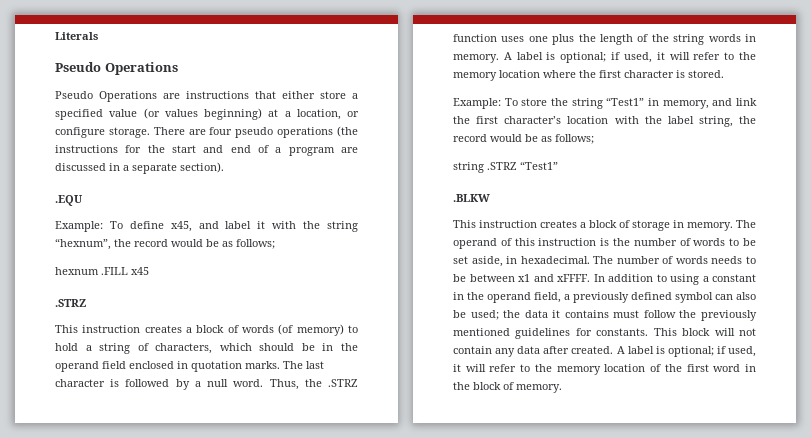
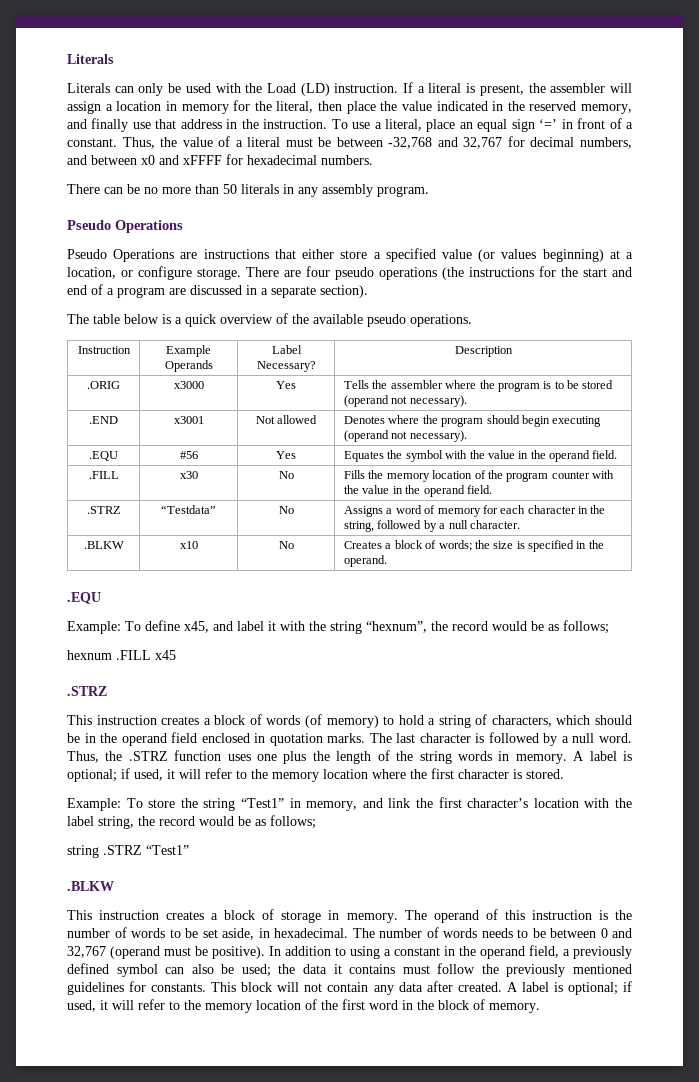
[55,32,98,40] Literals -> [67,54,114,64] [67,82,632,96] [67,100,632,114] [67,118,633,132] [67,136,633,149] [67,154,373,165] [67,184,429,197] Literals // Literals can only be used with the Load (LD) instruction. If a literal is present, the assembler will assign a location in memory for the literal, then place the value indicated in the reserved memory, and finally use that address in the instruction. To use a literal, place an equal sign ‘=’ in front of a constant. Thus, the value of a literal must be between -32,768 and 32,767 for decimal numbers, and between x0 and xFFFF for hexadecimal numbers. // There can be no more than 50 literals in any assembly program.
(224, 167) none -> [67,313,472,327] [77,346,131,354] [166,345,211,357] [164,360,213,372] [271,345,302,354] [256,361,316,372] [454,346,513,357] [87,381,120,389] [173,381,204,389] [276,381,296,389] [343,380,614,392] [343,395,467,407] [89,416,118,424] [173,416,204,424] [255,415,318,424] [343,415,602,427] [343,430,467,442] [89,451,118,461] [179,451,198,459] [276,451,296,459] [343,450,618,462] [88,471,119,479] [179,471,198,479] [278,471,294,479] [343,470,614,482] [343,485,492,497] [86,506,121,514] [161,505,216,514] [278,506,294,514] [343,505,606,517] [343,520,520,532] [83,541,124,549] [179,541,198,549] [278,541,294,549] [343,540,604,552] [343,555,387,567] // The table below is a quick overview of the available pseudo operations. // Instruction | Example Operands | Label Necessary? | Description // .ORIG | x3000 | Yes | Tells the assembler where the program is to be stored (operand not necessary). // .END | x3001 | Not allowed | Denotes where the program should begin executing (operand not necessary). // .EQU | #56 | Yes | Equates the symbol with the value in the operand field. // .FILL | x30 | No | Fills the memory location of the program counter with the value in the operand field. // .STRZ | “Testdata” | No | Assigns a word of memory for each character in the string, followed by a null character. // .BLKW | x10 | No | Creates a block of words; the size is specified in the operand.
[518,274,590,282] x1 and xFFFF. -> [600,928,632,938] [67,946,265,959] 0 and 32,767 (operand must be positive).

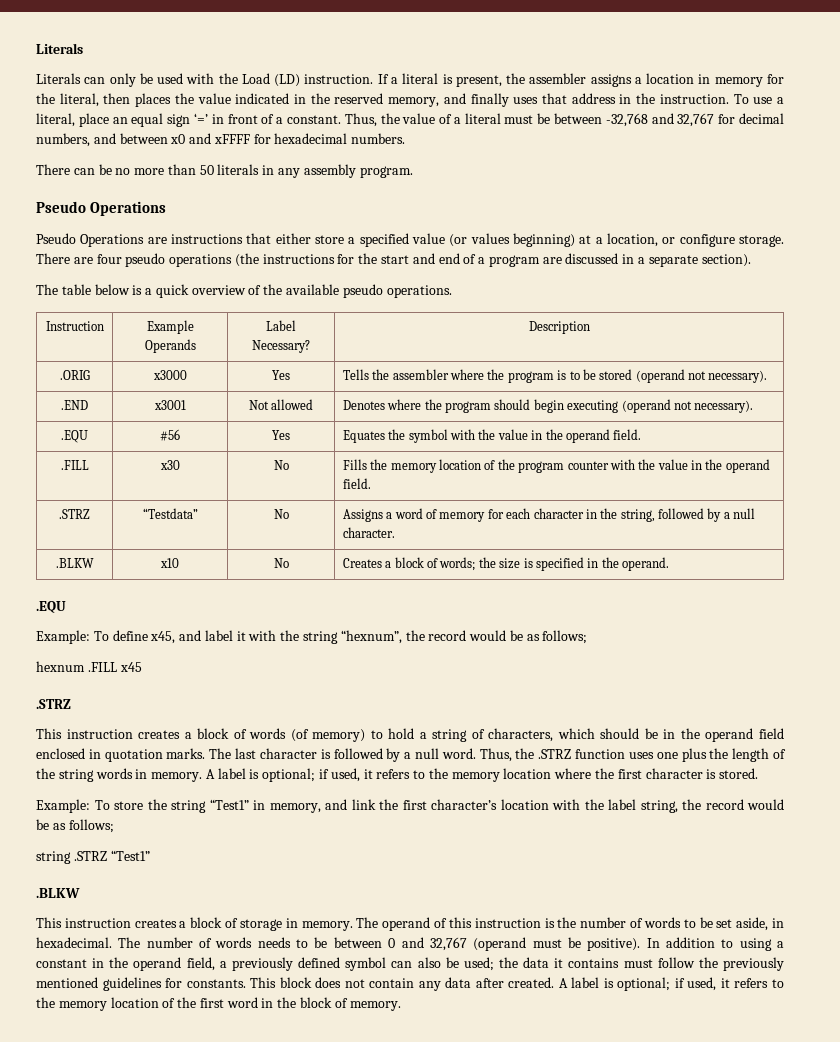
[610,83,632,93] [67,101,101,114] will assign -> [590,74,632,87] assigns
[346,101,376,114] place -> [135,93,172,107] places
[132,122,151,129] use -> [513,97,539,104] uses
[179,768,232,779] will refer -> [376,769,411,779] refers
[277,982,300,992] will -> [315,977,342,988] does
[112,999,165,1010] will refer -> [734,978,769,988] refers

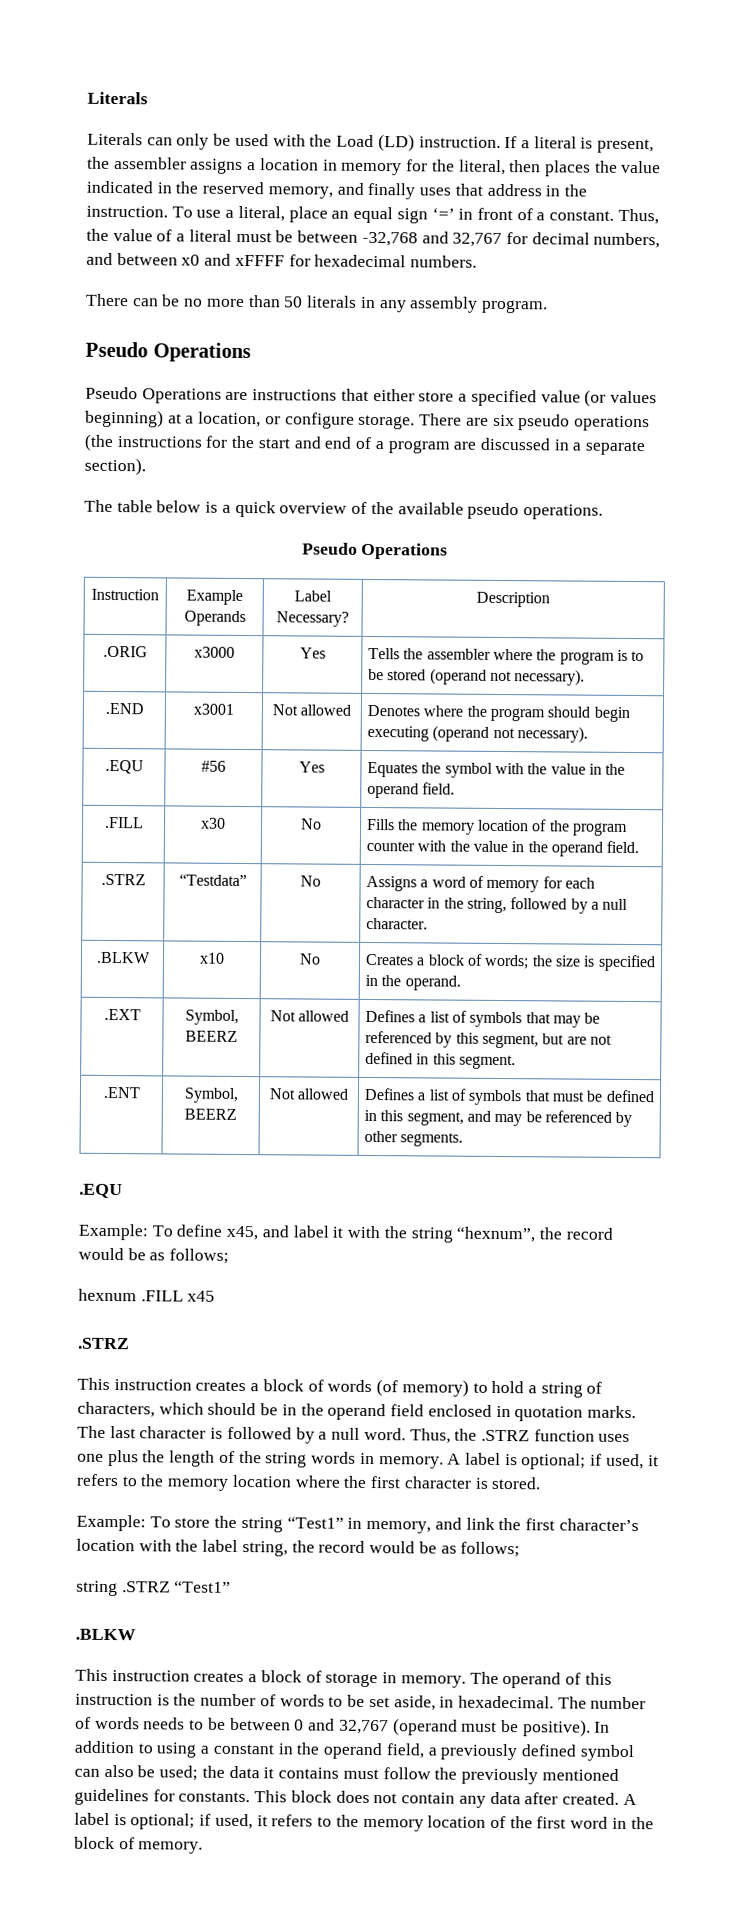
[96,254,122,264] four -> [492,414,515,427] six
(452, 291) none -> [301,542,449,560] // Pseudo Operations
(670, 564) none -> [103,1008,141,1021] [184,1009,239,1025] [185,1030,238,1042] [269,1010,350,1022] [365,1009,601,1028] [365,1030,612,1049] [365,1051,517,1070] [102,1086,141,1099] [183,1087,239,1103] [184,1108,237,1120] [268,1088,350,1100] [364,1087,655,1106] [364,1109,633,1128] [364,1130,464,1147] // .EXT | Symbol, BEERZ | Not allowed | Defines a list of symbols that may be referenced by this segment, but are not defined in this segment. // .ENT | Symbol, BEERZ | Not allowed | Defines a list of symbols that must be defined in this segment, and may be referenced by other segments.

